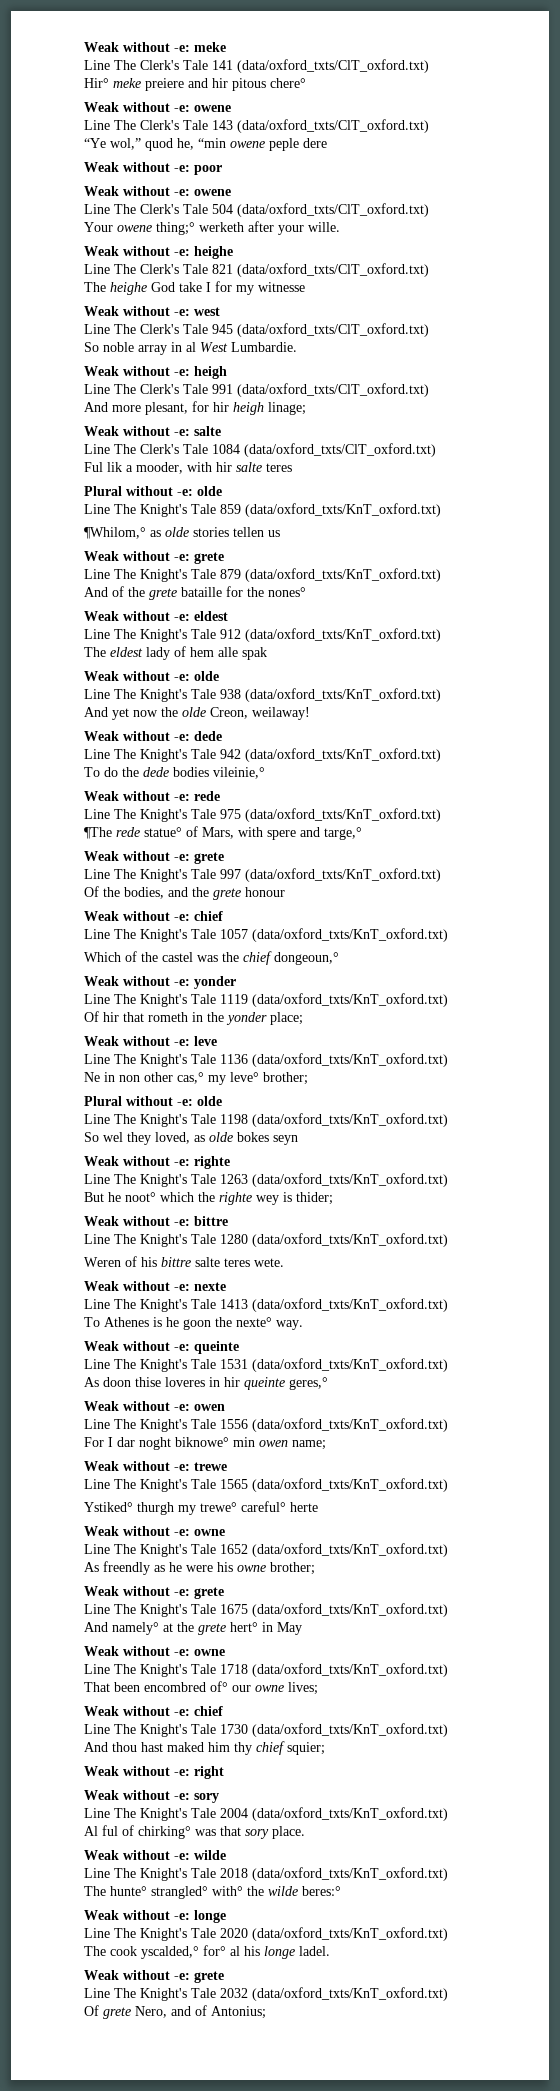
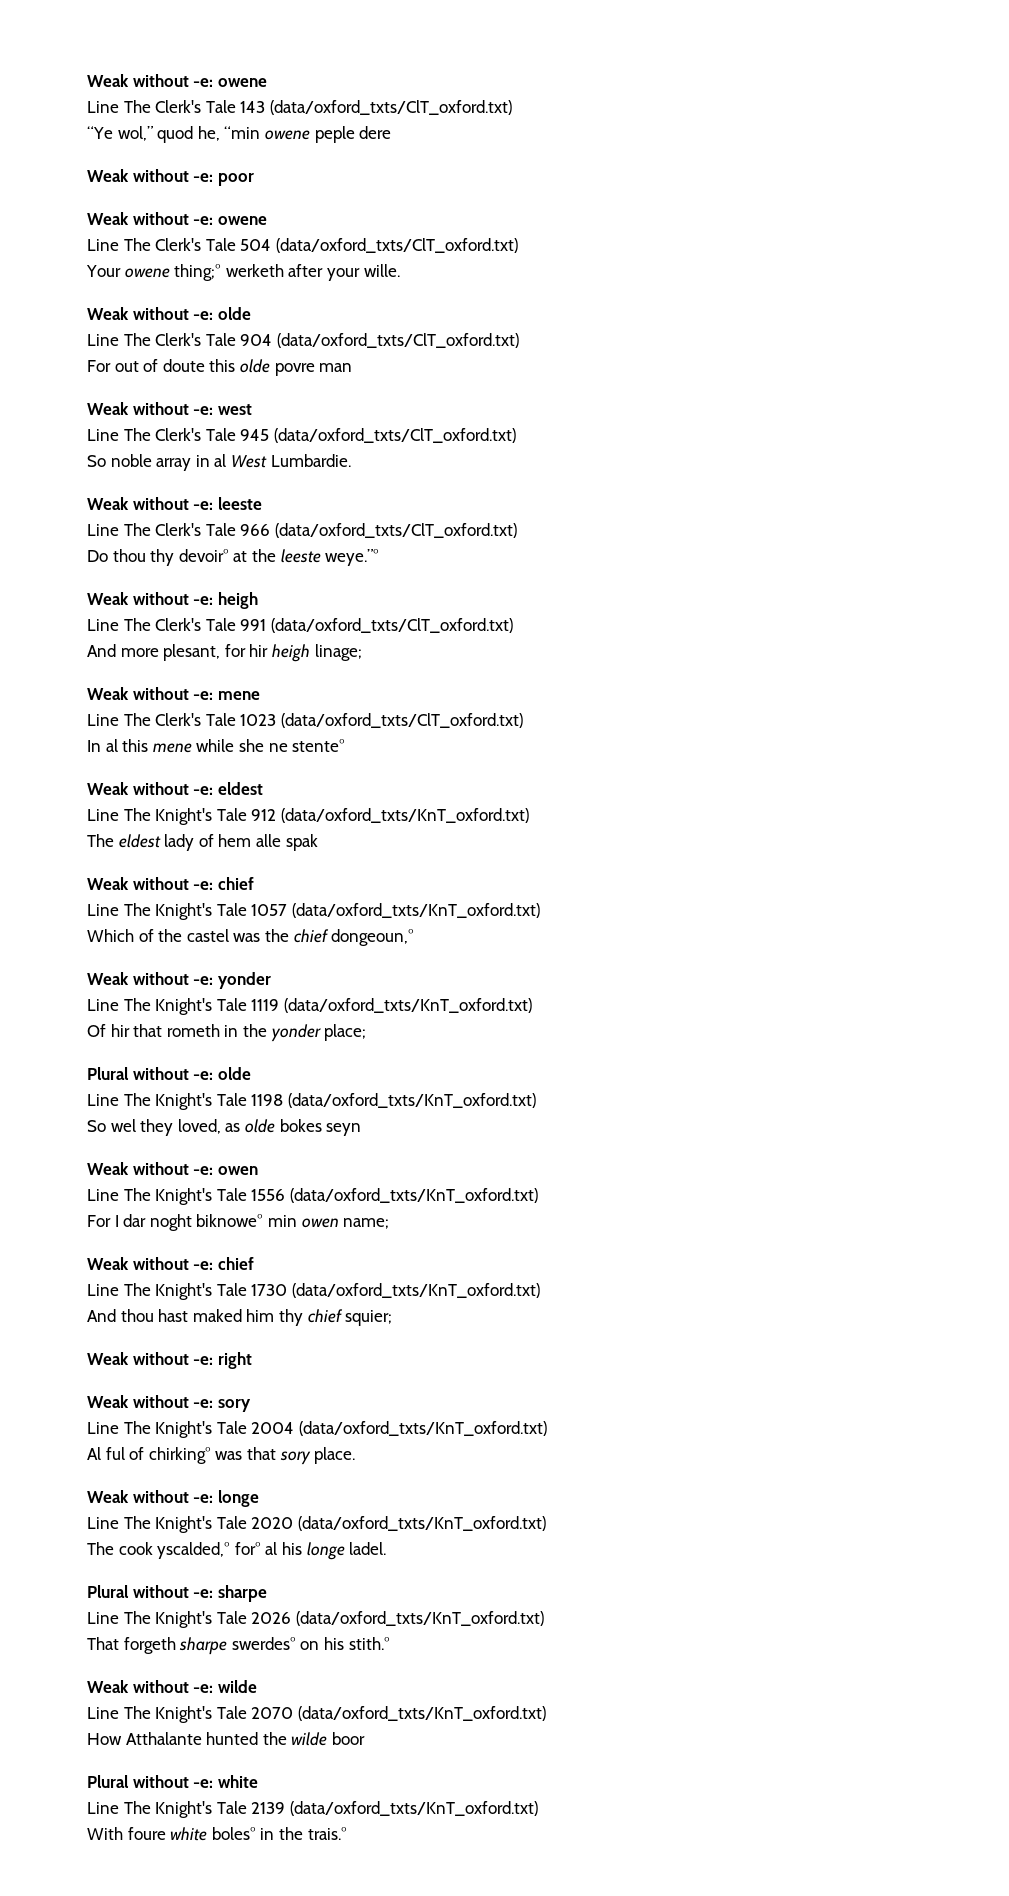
[84,42,226,52] [84,59,429,73] [84,78,306,91] [84,102,190,112] Weak without -e: meke // Line The Clerk's Tale 141 (data/oxford_txts/ClT_oxford.txt) // Hir° meke preiere and hir pitous chere° // Weak without -e: -> [87,74,214,87] Weak without -e:
[194,246,233,259] [84,263,429,277] [84,281,305,295] heighe // Line The Clerk's Tale 821 (data/oxford_txts/ClT_oxford.txt) // The heighe God take I for my witnesse -> [217,307,251,320] [87,333,519,348] [87,359,353,376] olde // Line The Clerk's Tale 904 (data/oxford_txts/ClT_oxford.txt) // For out of doute this olde povre man
(297, 347) none -> [87,497,262,510] [87,523,517,538] [87,549,380,566] // Weak without -e: leeste // Line The Clerk's Tale 966 (data/oxford_txts/ClT_oxford.txt) // Do thou thy devoir° at the leeste weye.”°
[194,426,221,436] [84,443,436,457] [84,462,292,474] [84,486,222,496] [84,503,441,517] [84,527,280,539] [84,551,224,564] [84,568,441,582] [84,586,306,600] salte // Line The Clerk's Tale 1084 (data/oxford_txts/ClT_oxford.txt) // Ful lik a mooder, with hir salte teres // Plural without -e: olde // Line The Knight's Tale 859 (data/oxford_txts/KnT_oxford.txt) // ¶Whilom,° as olde stories tellen us // Weak without -e: grete // Line The Knight's Tale 879 (data/oxford_txts/KnT_oxford.txt) // And of the grete bataille for the nones° -> [217,691,260,700] [87,713,523,728] [87,739,346,753] mene // Line The Clerk's Tale 1023 (data/oxford_txts/ClT_oxford.txt) // In al this mene while she ne stente°
[84,671,219,681] [84,688,441,702] [84,707,310,720] [84,731,222,741] [84,748,441,762] [84,767,265,779] [84,791,220,801] [84,808,441,822] [84,826,362,840] [84,851,224,864] [84,868,441,882] [84,886,285,900] // Weak without -e: olde // Line The Knight's Tale 938 (data/oxford_txts/KnT_oxford.txt) // And yet now the olde Creon, weilaway! // Weak without -e: dede // Line The Knight's Tale 942 (data/oxford_txts/KnT_oxford.txt) // To do the dede bodies vileinie,° // Weak without -e: rede // Line The Knight's Tale 975 (data/oxford_txts/KnT_oxford.txt) // ¶The rede statue° of Mars, with spere and targe,° // Weak without -e: grete // Line The Knight's Tale 997 (data/oxford_txts/KnT_oxford.txt) // Of the bodies, and the grete honour -> (318, 842) none
[84,1036,217,1046] [84,1053,448,1067] [84,1072,308,1085] // Weak without -e: leve // Line The Knight's Tale 1136 (data/oxford_txts/KnT_oxford.txt) // Ne in non other cas,° my leve° brother; -> (367, 1032) none
[84,1156,230,1169] [84,1173,448,1187] [84,1192,333,1205] [84,1216,228,1226] [84,1233,448,1247] [84,1256,284,1267] [84,1281,226,1291] [84,1298,448,1312] [84,1317,303,1330] [84,1341,239,1354] [84,1358,448,1372] [84,1377,328,1390] // Weak without -e: righte // Line The Knight's Tale 1263 (data/oxford_txts/KnT_oxford.txt) // But he noot° which the righte wey is thider; // Weak without -e: bittre // Line The Knight's Tale 1280 (data/oxford_txts/KnT_oxford.txt) // Weren of his bittre salte teres wete. // Weak without -e: nexte // Line The Knight's Tale 1413 (data/oxford_txts/KnT_oxford.txt) // To Athenes is he goon the nexte° way. // Weak without -e: queinte // Line The Knight's Tale 1531 (data/oxford_txts/KnT_oxford.txt) // As doon thise loveres in hir queinte geres,° -> (362, 1129) none
[84,1461,227,1471] [84,1478,448,1492] [84,1501,318,1515] [84,1526,225,1536] [84,1543,448,1557] [84,1561,315,1575] [84,1586,224,1599] [84,1603,448,1617] [84,1622,302,1635] [84,1646,225,1656] [84,1663,448,1677] [84,1681,318,1695] // Weak without -e: trewe // Line The Knight's Tale 1565 (data/oxford_txts/KnT_oxford.txt) // Ystiked° thurgh my trewe° careful° herte // Weak without -e: owne // Line The Knight's Tale 1652 (data/oxford_txts/KnT_oxford.txt) // As freendly as he were his owne brother; // Weak without -e: grete // Line The Knight's Tale 1675 (data/oxford_txts/KnT_oxford.txt) // And namely° at the grete hert° in May // Weak without -e: owne // Line The Knight's Tale 1718 (data/oxford_txts/KnT_oxford.txt) // That been encombred of° our owne lives; -> (390, 1223) none
[84,1850,226,1860] [84,1867,448,1881] [84,1886,341,1899] // Weak without -e: wilde // Line The Knight's Tale 2018 (data/oxford_txts/KnT_oxford.txt) // The hunte° strangled° with° the wilde beres:° -> (356, 1455) none
[84,1970,224,1983] [84,1987,448,2001] [84,2005,266,2019] Weak without -e: grete // Line The Knight's Tale 2032 (data/oxford_txts/KnT_oxford.txt) // Of grete Nero, and of Antonius; -> [87,1585,267,1602] [87,1611,544,1628] [87,1637,390,1655] [87,1680,257,1693] [87,1706,546,1723] [87,1732,365,1746] [87,1775,258,1788] [87,1801,538,1818] [87,1827,347,1841] Plural without -e: sharpe // Line The Knight's Tale 2026 (data/oxford_txts/KnT_oxford.txt) // That forgeth sharpe swerdes° on his stith.° // Weak without -e: wilde // Line The Knight's Tale 2070 (data/oxford_txts/KnT_oxford.txt) // How Atthalante hunted the wilde boor // Plural without -e: white // Line The Knight's Tale 2139 (data/oxford_txts/KnT_oxford.txt) // With foure white boles° in the trais.°

